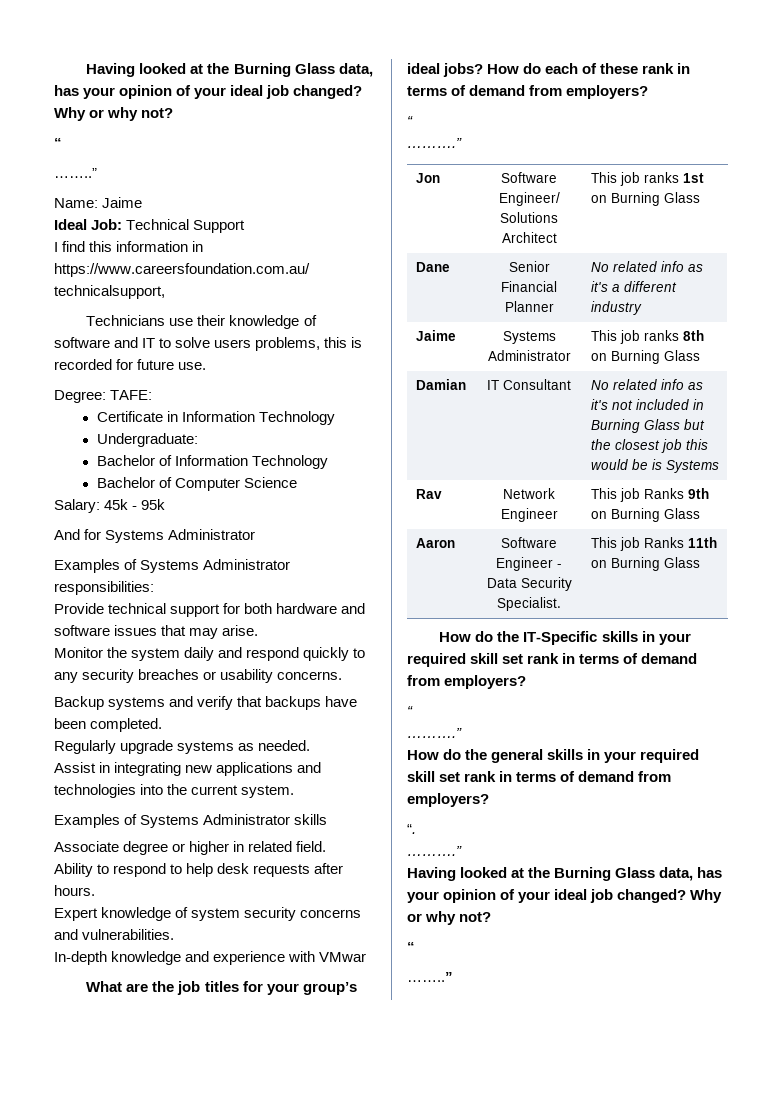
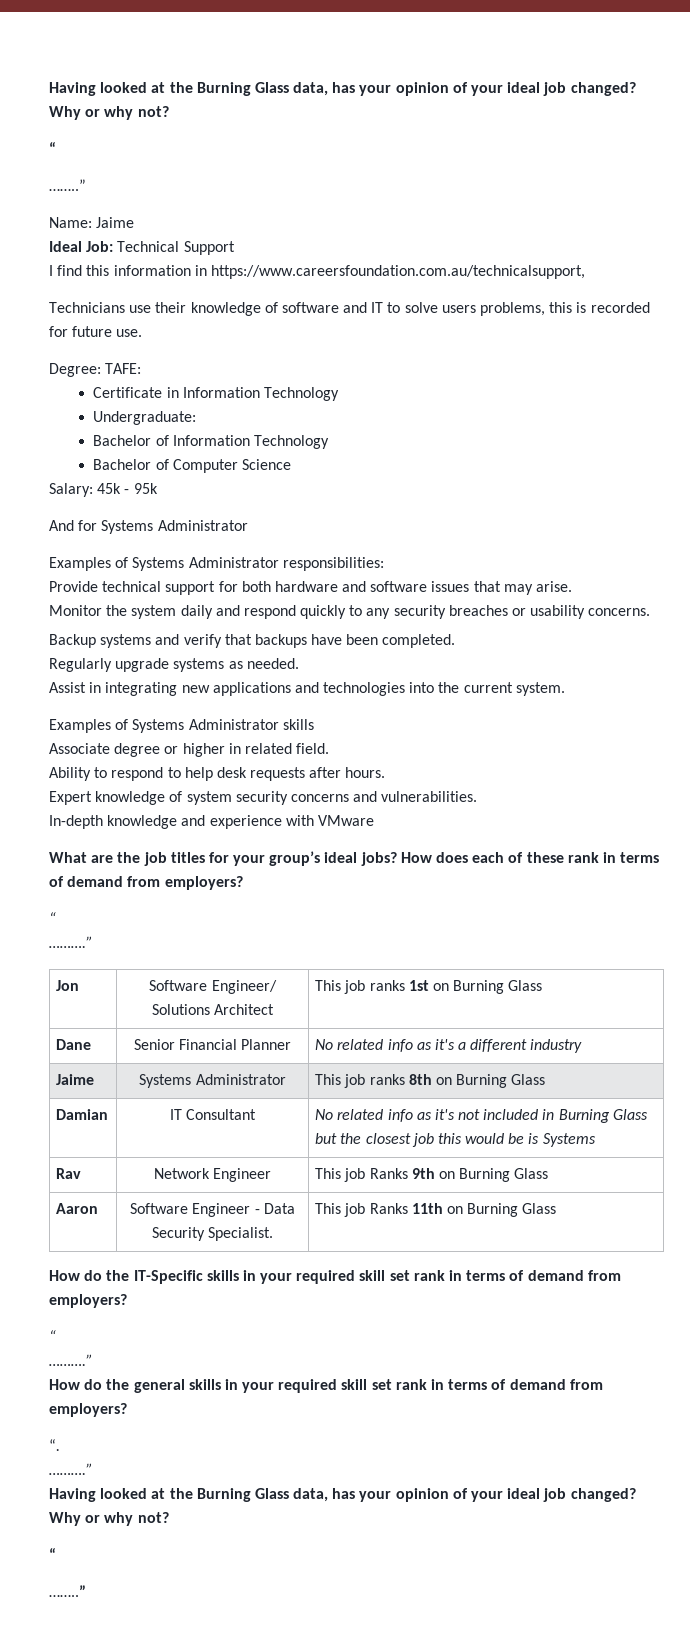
[319,952,367,962] VMwar -> [317,815,374,826] VMware
[523,63,542,74] do -> [436,852,469,863] does

